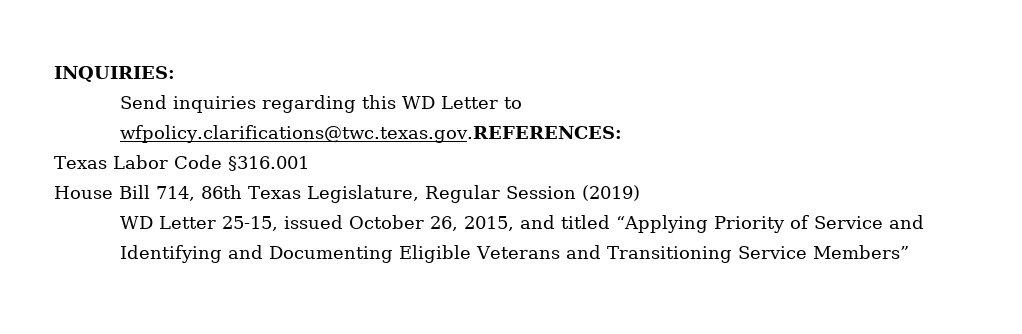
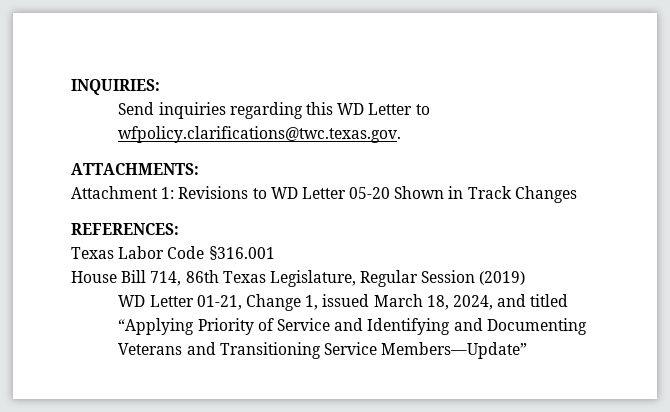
[119,125,622,143] wfpolicy.clarifications@twc.texas.gov.REFERENCES: -> [118,126,402,143] [71,163,199,175] [71,186,577,203] [71,223,179,235] wfpolicy.clarifications@twc.texas.gov. // ATTACHMENTS: // Attachment 1: Revisions to WD Letter 05-20 Shown in Track Changes // REFERENCES:
[221,215,514,231] 25-15, issued October 26, 2015, -> [196,294,493,311] 01-21, Change 1, issued March 18, 2024,
[398,245,471,263] Eligible -> (587, 326) none
[812,245,909,259] Members” -> [381,342,528,359] Members—Update”

